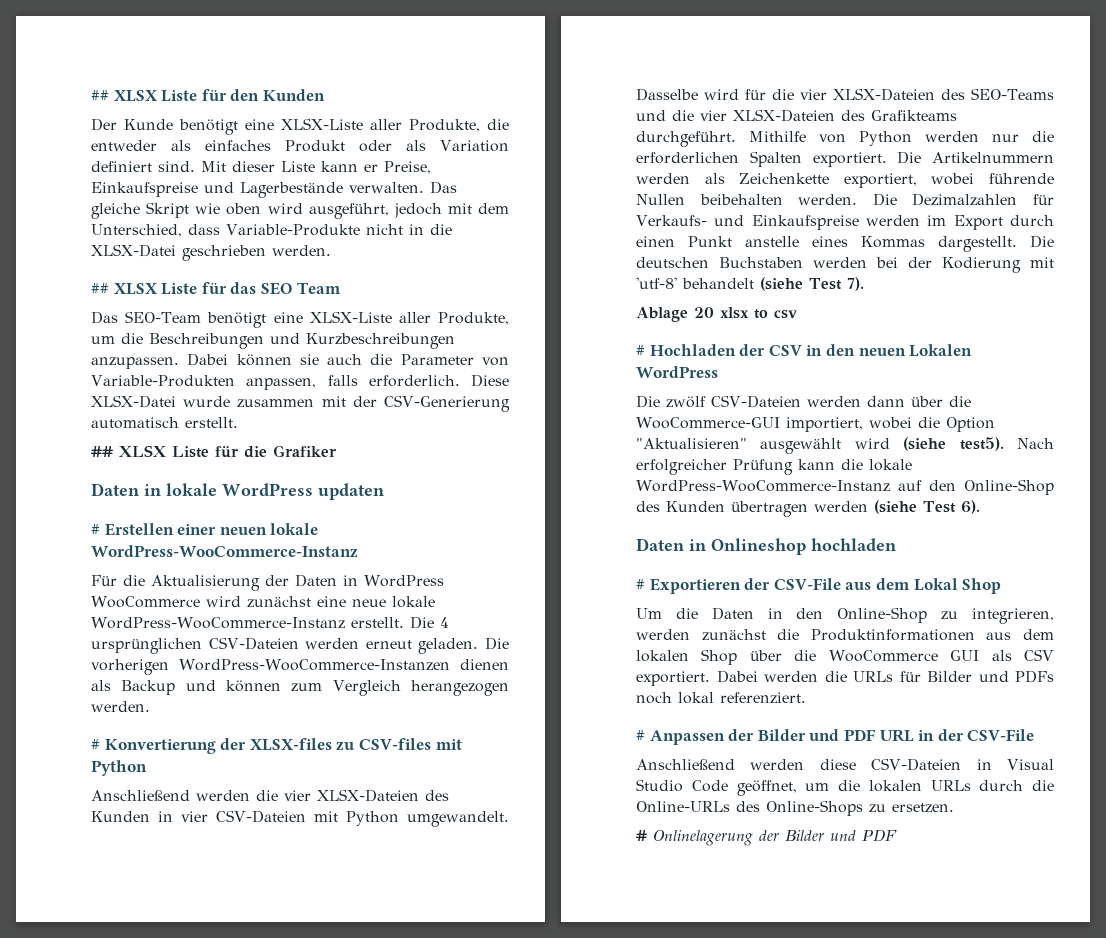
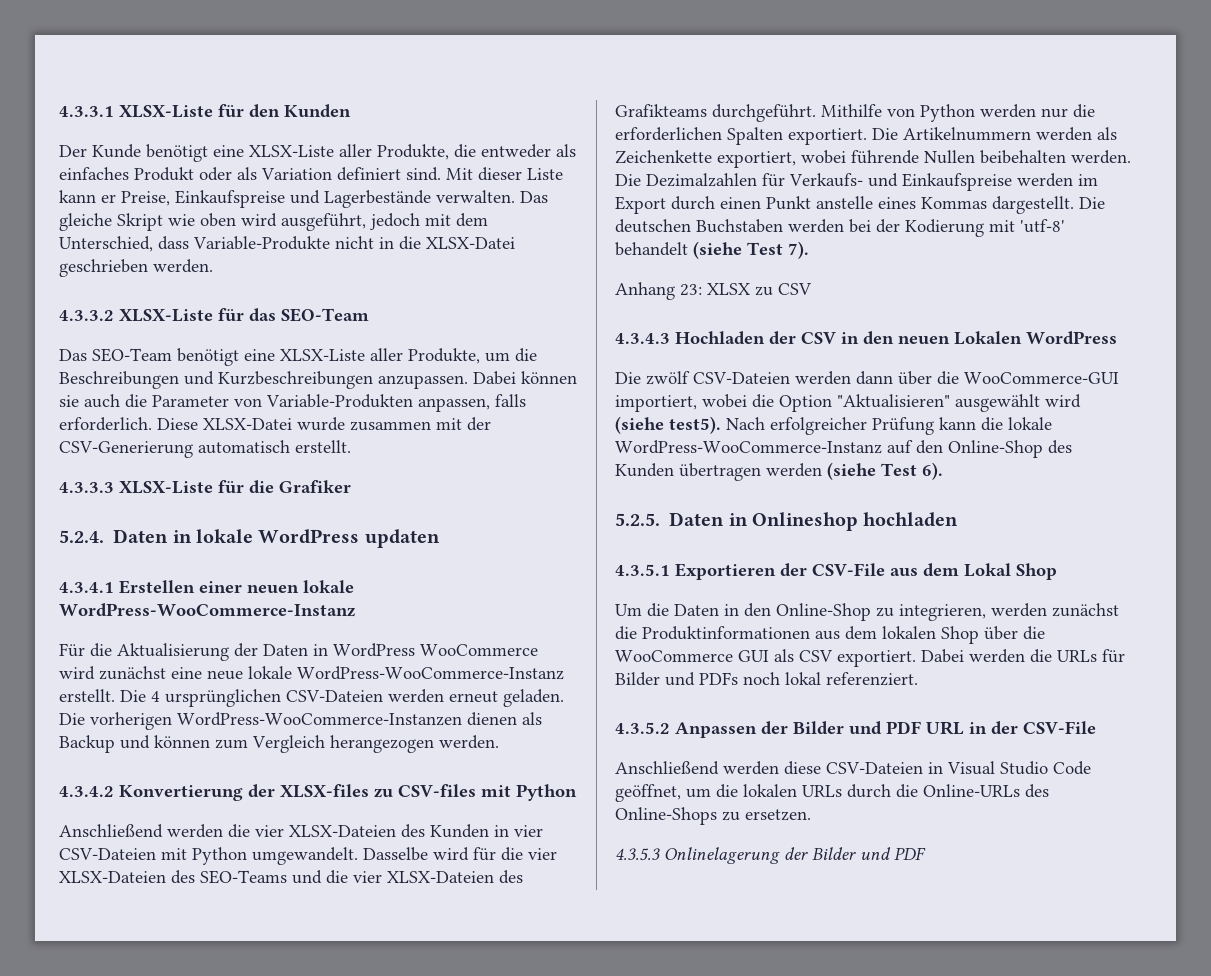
[91,90,198,102] ## XLSX Liste -> [59,105,213,118] 4.3.3.1 XLSX-Liste
[91,282,341,295] ## XLSX Liste für das SEO Team -> [59,308,369,322] 4.3.3.2 XLSX-Liste für das SEO-Team
[91,445,209,458] ## XLSX Liste -> [59,481,213,494] 4.3.3.3 XLSX-Liste
(337, 451) none -> [59,530,104,543] 5.2.4.
[91,524,100,535] # -> [59,582,114,593] 4.3.4.1
[91,739,100,750] # -> [59,786,114,797] 4.3.4.2
[636,307,798,322] [636,345,645,356] Ablage 20 xlsx to csv // # -> [615,282,812,300] [615,333,670,344] Anhang 23: XLSX zu CSV // 4.3.4.3
(980, 507) none -> [615,513,660,526] 5.2.5.
[636,579,645,590] # -> [615,564,670,576] 4.3.5.1
[636,730,645,741] # -> [615,722,670,734] 4.3.5.2
[636,830,647,841] # -> [615,848,660,861] 4.3.5.3

